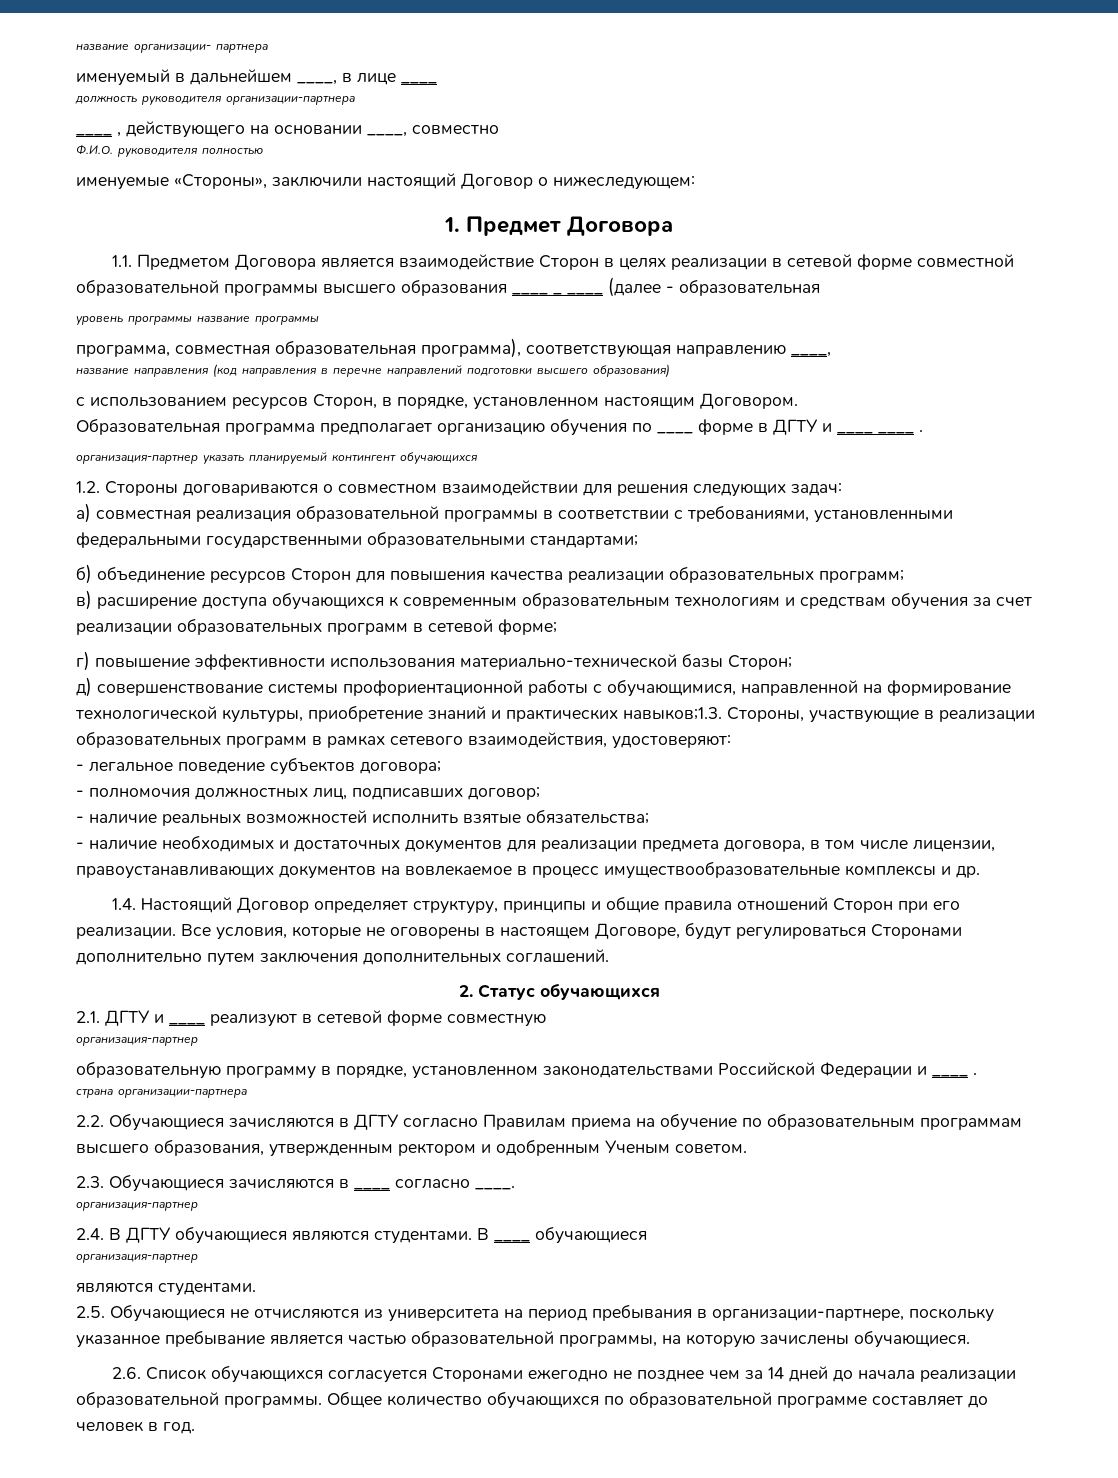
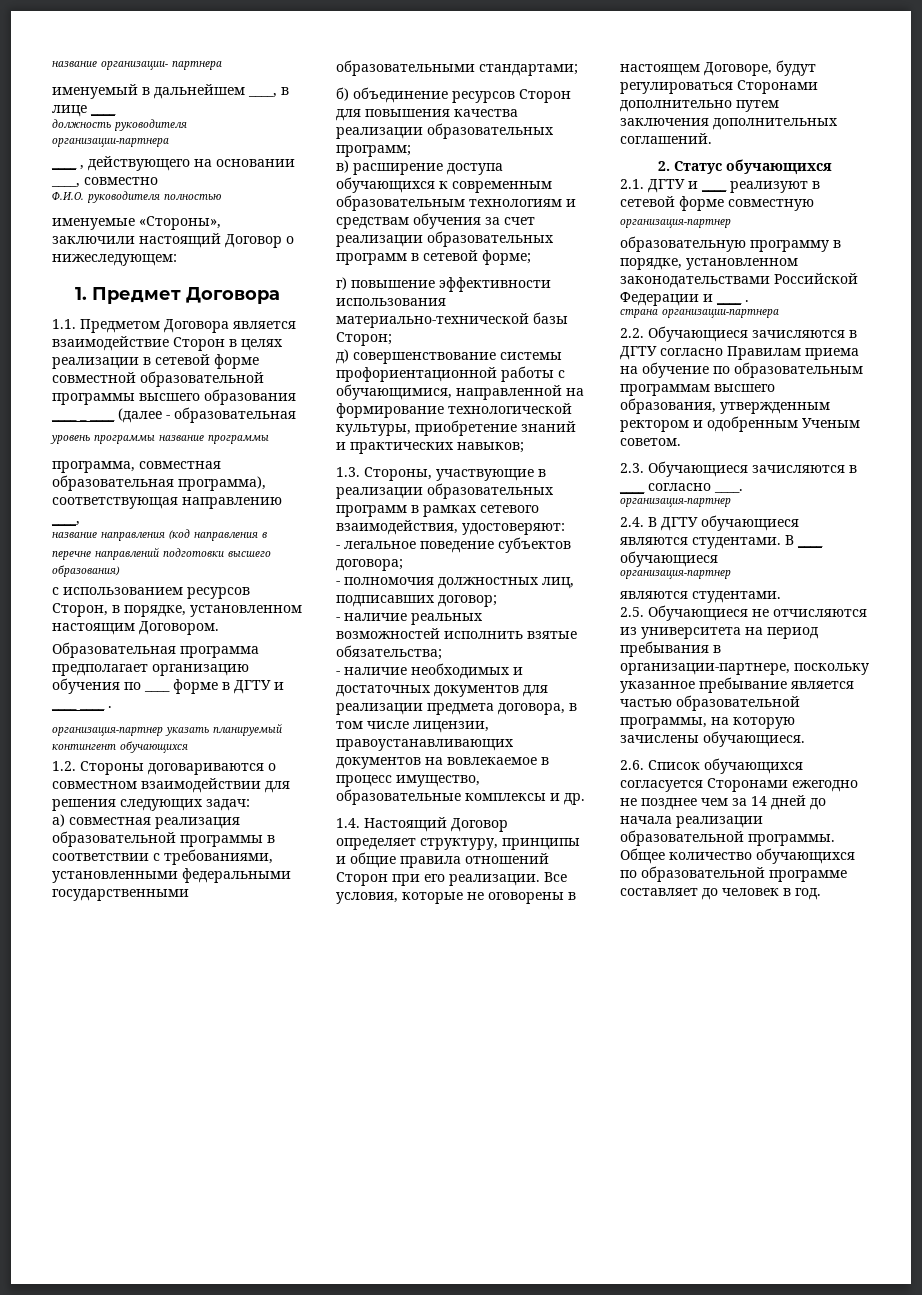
[623,707,722,720] навыков;1.3. -> [457,442,524,453] [336,467,360,477] навыков; // 1.3.
[604,861,840,879] имуществообразовательные -> [396,775,480,787] [336,789,461,805] имущество, образовательные

